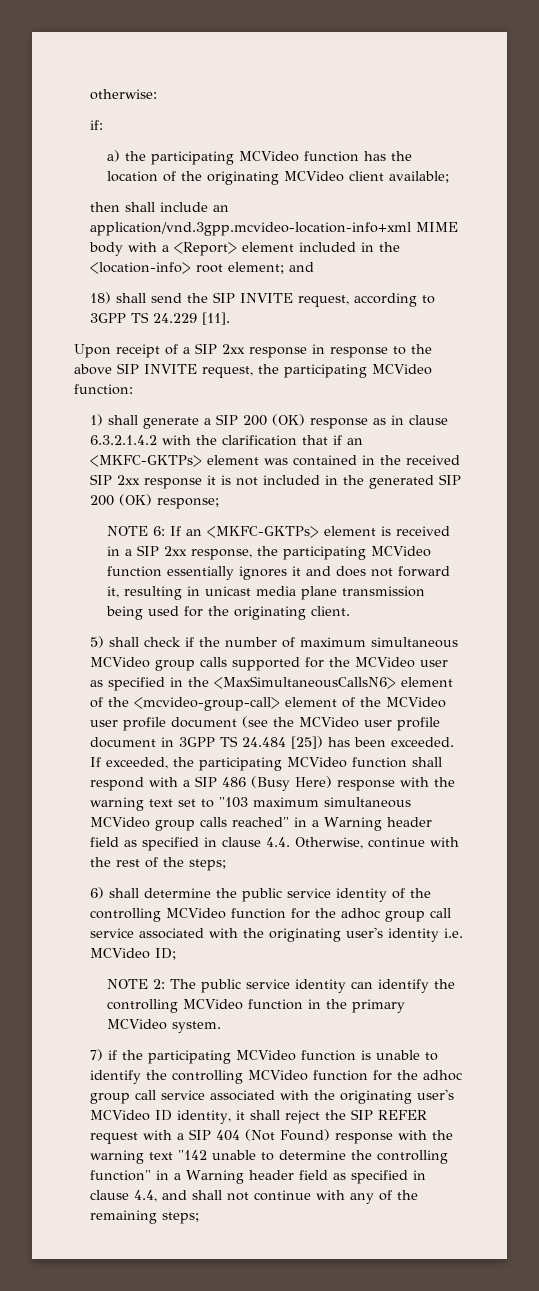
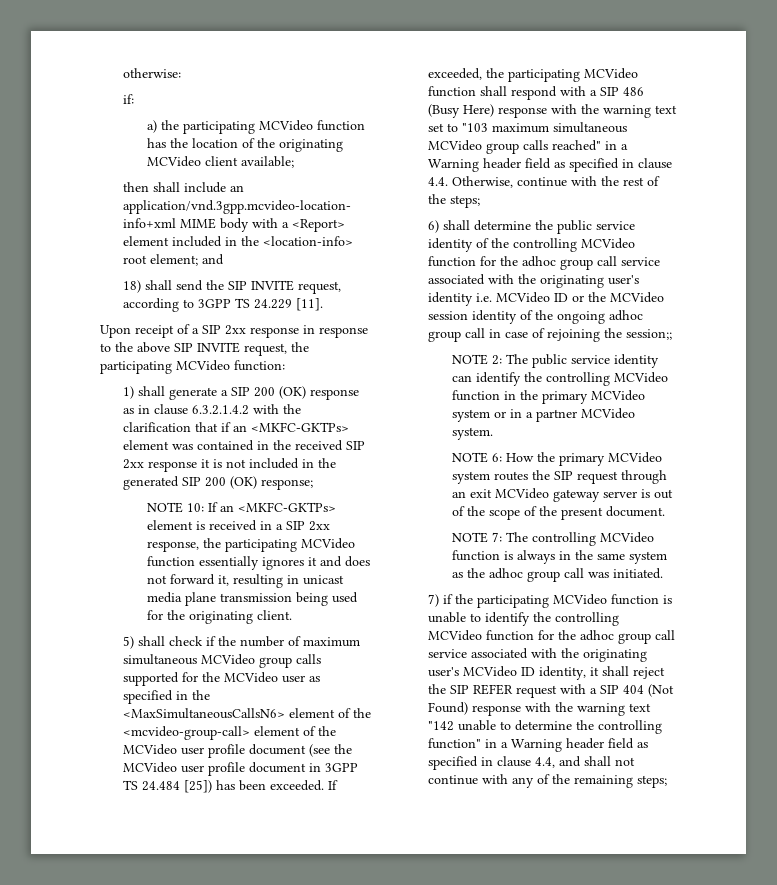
[152,526,165,536] 6: -> [186,503,204,512] 10:
[155,948,177,960] ID; -> [554,292,665,303] [428,310,644,324] [428,328,673,342] ID or the MCVideo session identity of the ongoing adhoc group call in case of rejoining the session;;
[171,1021,221,1033] system. -> [451,408,635,422] [451,427,493,440] [451,452,662,466] [451,470,667,484] [451,488,673,502] [451,506,665,520] [451,532,654,546] [451,550,667,564] [451,568,663,582] system or in a partner MCVideo system. // NOTE 6: How the primary MCVideo system routes the SIP request through an exit MCVideo gateway server is out of the scope of the present document. // NOTE 7: The controlling MCVideo function is always in the same system as the adhoc group call was initiated.

